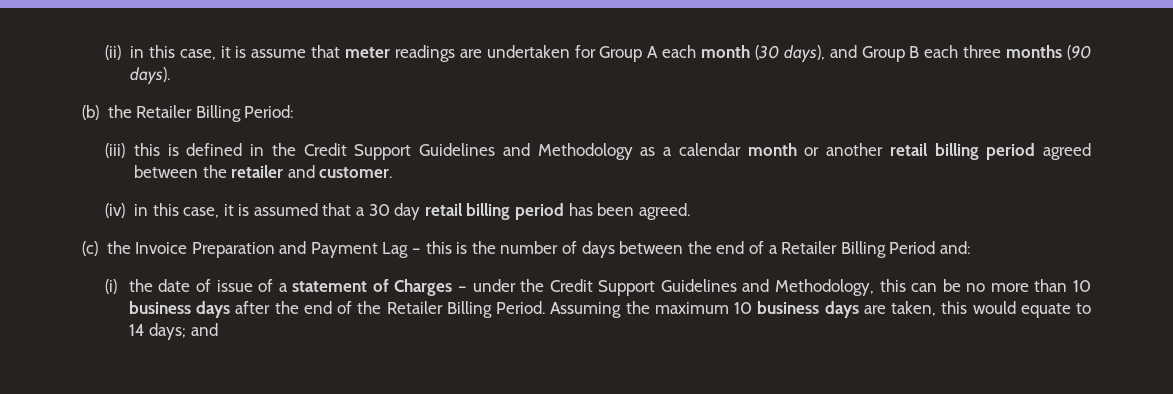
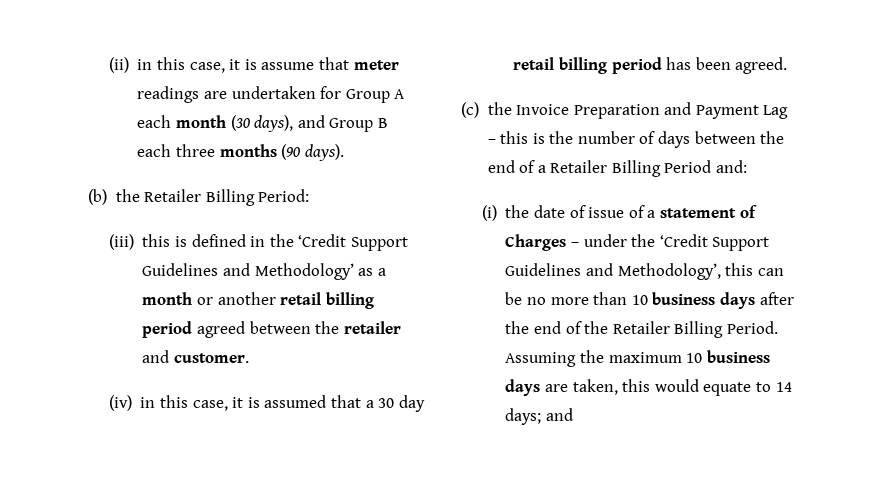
[303,143,633,160] Credit Support Guidelines and Methodology -> [298,234,409,251] [142,263,354,280] ‘Credit Support Guidelines and Methodology’
[678,143,741,156] calendar -> (386, 272) none
[549,279,874,296] Credit Support Guidelines and Methodology, -> [659,234,770,251] [505,263,721,280] ‘Credit Support Guidelines and Methodology’,

